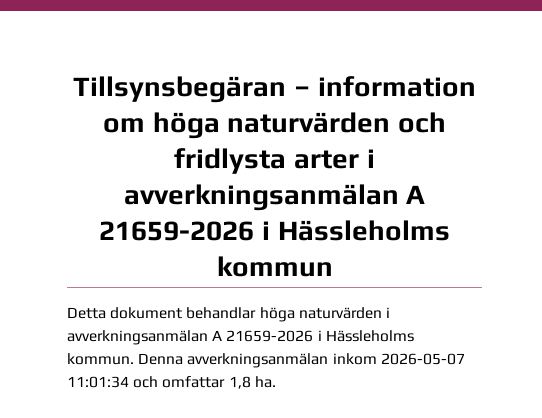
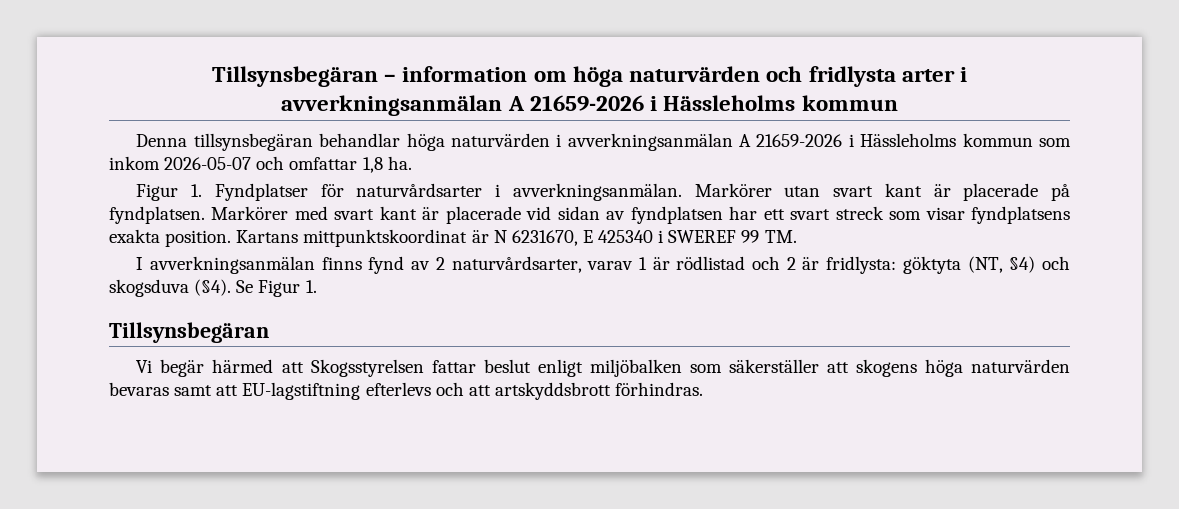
[67,307,183,319] Detta dokument -> [136,133,313,151] Denna tillsynsbegäran
[67,353,329,368] kommun. Denna avverkningsanmälan -> [962,133,1071,147] kommun som
[67,376,129,388] 11:01:34 -> (252, 163) none
(276, 382) none -> [136,183,1071,201] [109,206,1071,224] [109,229,797,247] [136,256,1070,274] [109,279,317,297] [109,322,269,343] [136,359,1070,377] [109,382,704,400] // Figur 1. Fyndplatser för naturvårdsarter i avverkningsanmälan. Markörer utan svart kant är placerade på fyndplatsen. Markörer med svart kant är placerade vid sidan av fyndplatsen har ett svart streck som visar fyndplatsens exakta position. Kartans mittpunktskoordinat är N 6231670, E 425340 i SWEREF 99 TM. // I avverkningsanmälan finns fynd av 2 naturvårdsarter, varav 1 är rödlistad och 2 är fridlysta: göktyta (NT, §4) och skogsduva (§4). Se Figur 1. // Tillsynsbegäran // Vi begär härmed att Skogsstyrelsen fattar beslut enligt miljöbalken som säkerställer att skogens höga naturvärden bevaras samt att EU-lagstiftning efterlevs och att artskyddsbrott förhindras.

